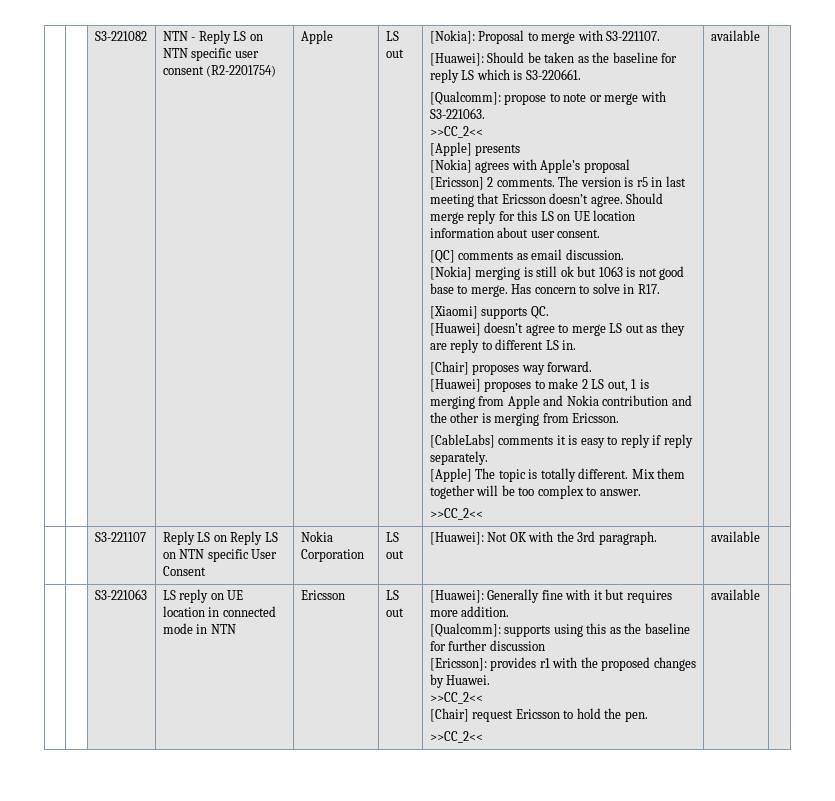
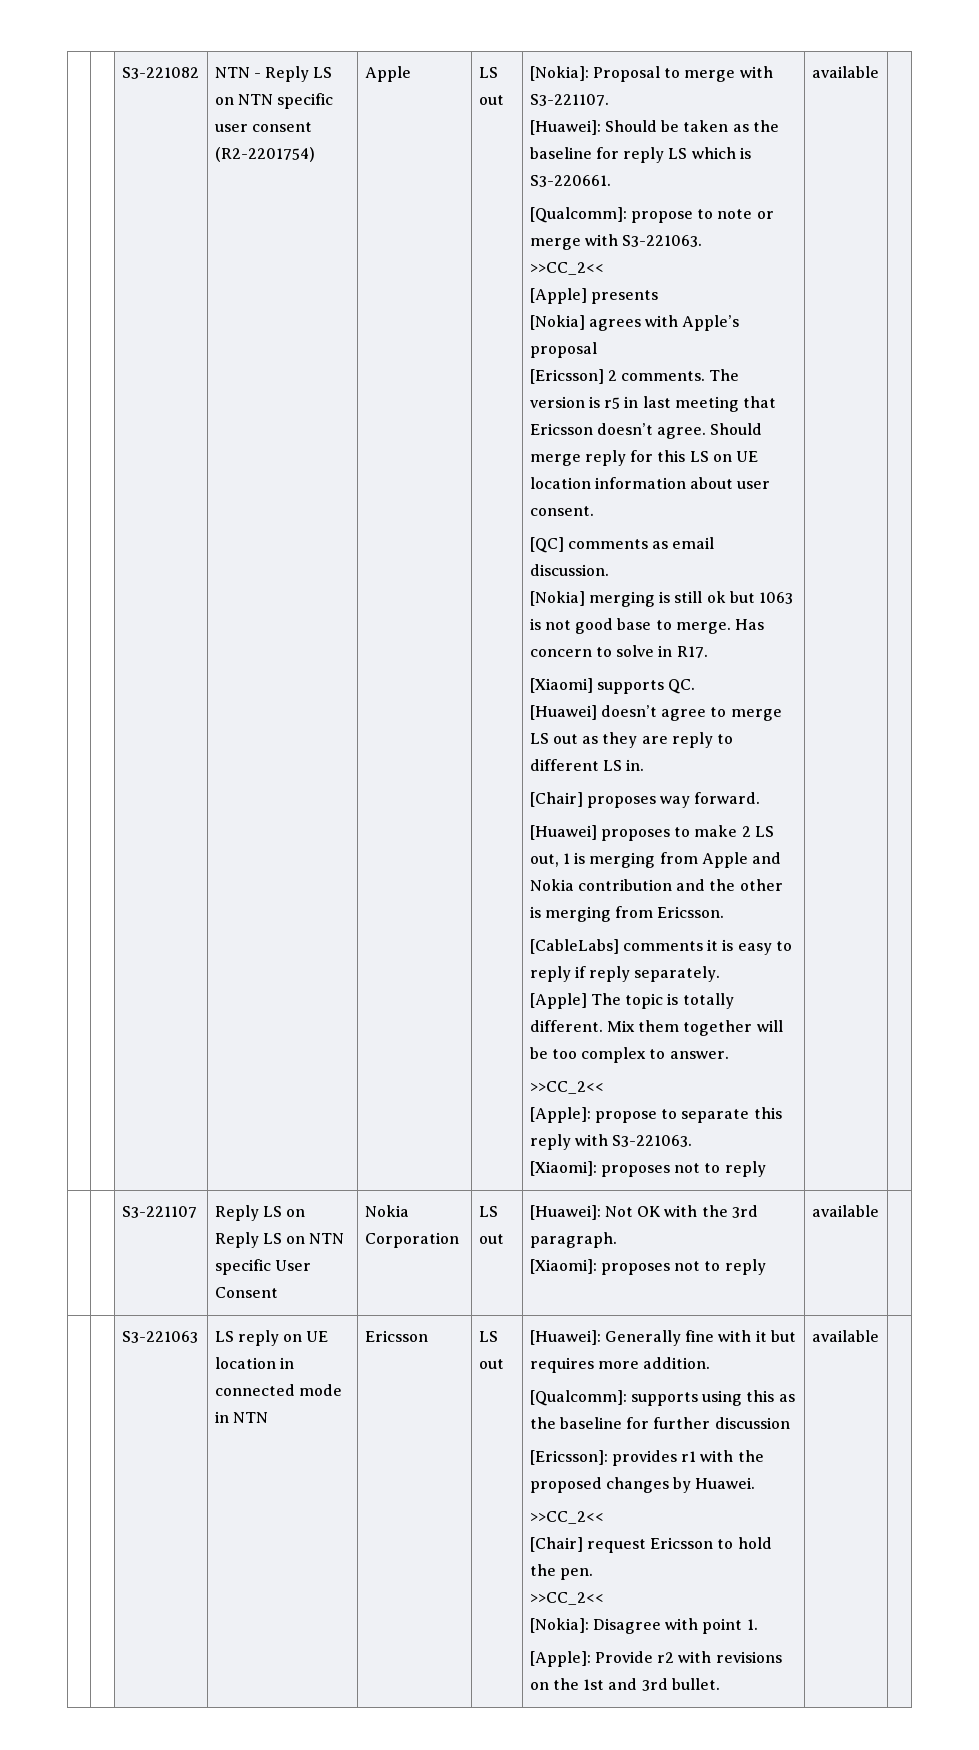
(483, 514) none -> [529,1107,782,1123] [529,1134,693,1150] [529,1161,766,1177] // [Apple]: propose to separate this reply with S3-221063. // [Xiaomi]: proposes not to reply
(657, 538) none -> [529,1259,766,1275] // [Xiaomi]: proposes not to reply
(483, 737) none -> [529,1618,758,1634] [529,1651,782,1667] [529,1678,721,1691] // [Nokia]: Disagree with point 1. // [Apple]: Provide r2 with revisions on the 1st and 3rd bullet.

